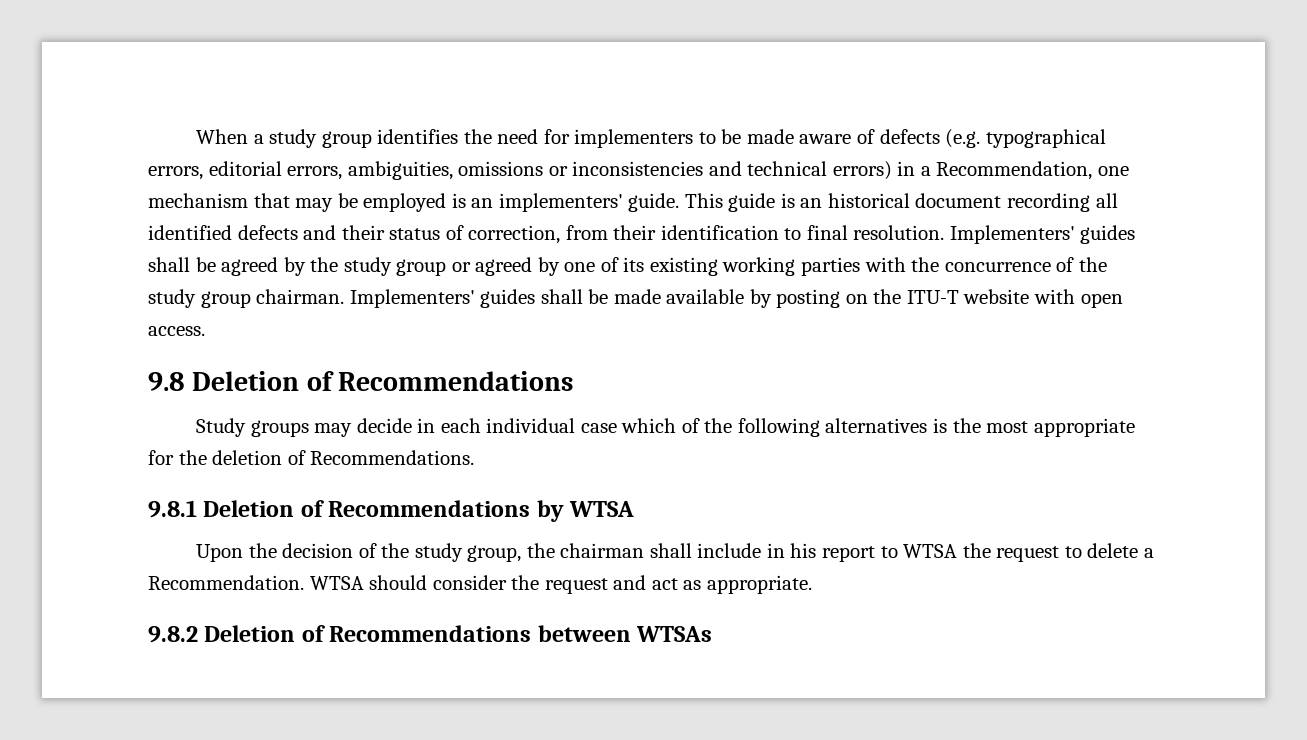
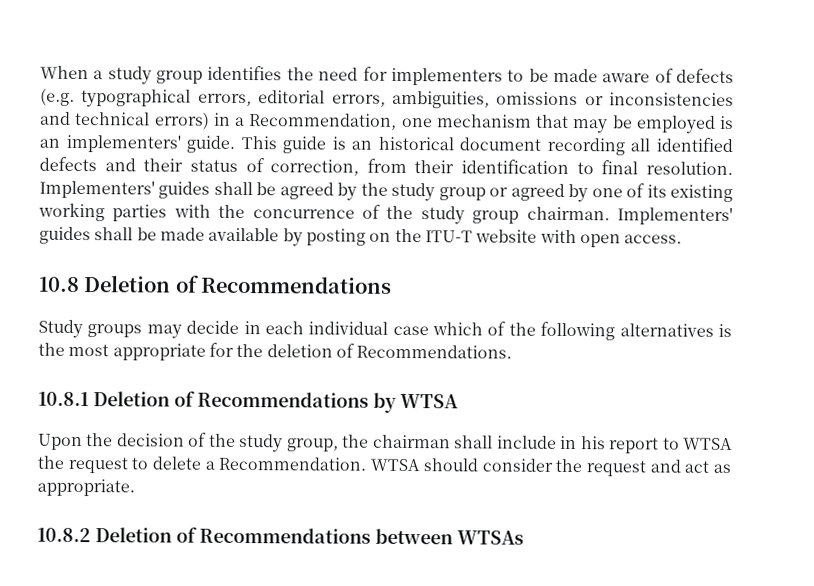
[148,372,185,391] 9.8 -> [39,276,80,292] 10.8
[148,500,197,518] 9.8.1 -> [38,391,89,407] 10.8.1
[148,626,198,643] 9.8.2 -> [37,527,91,543] 10.8.2

